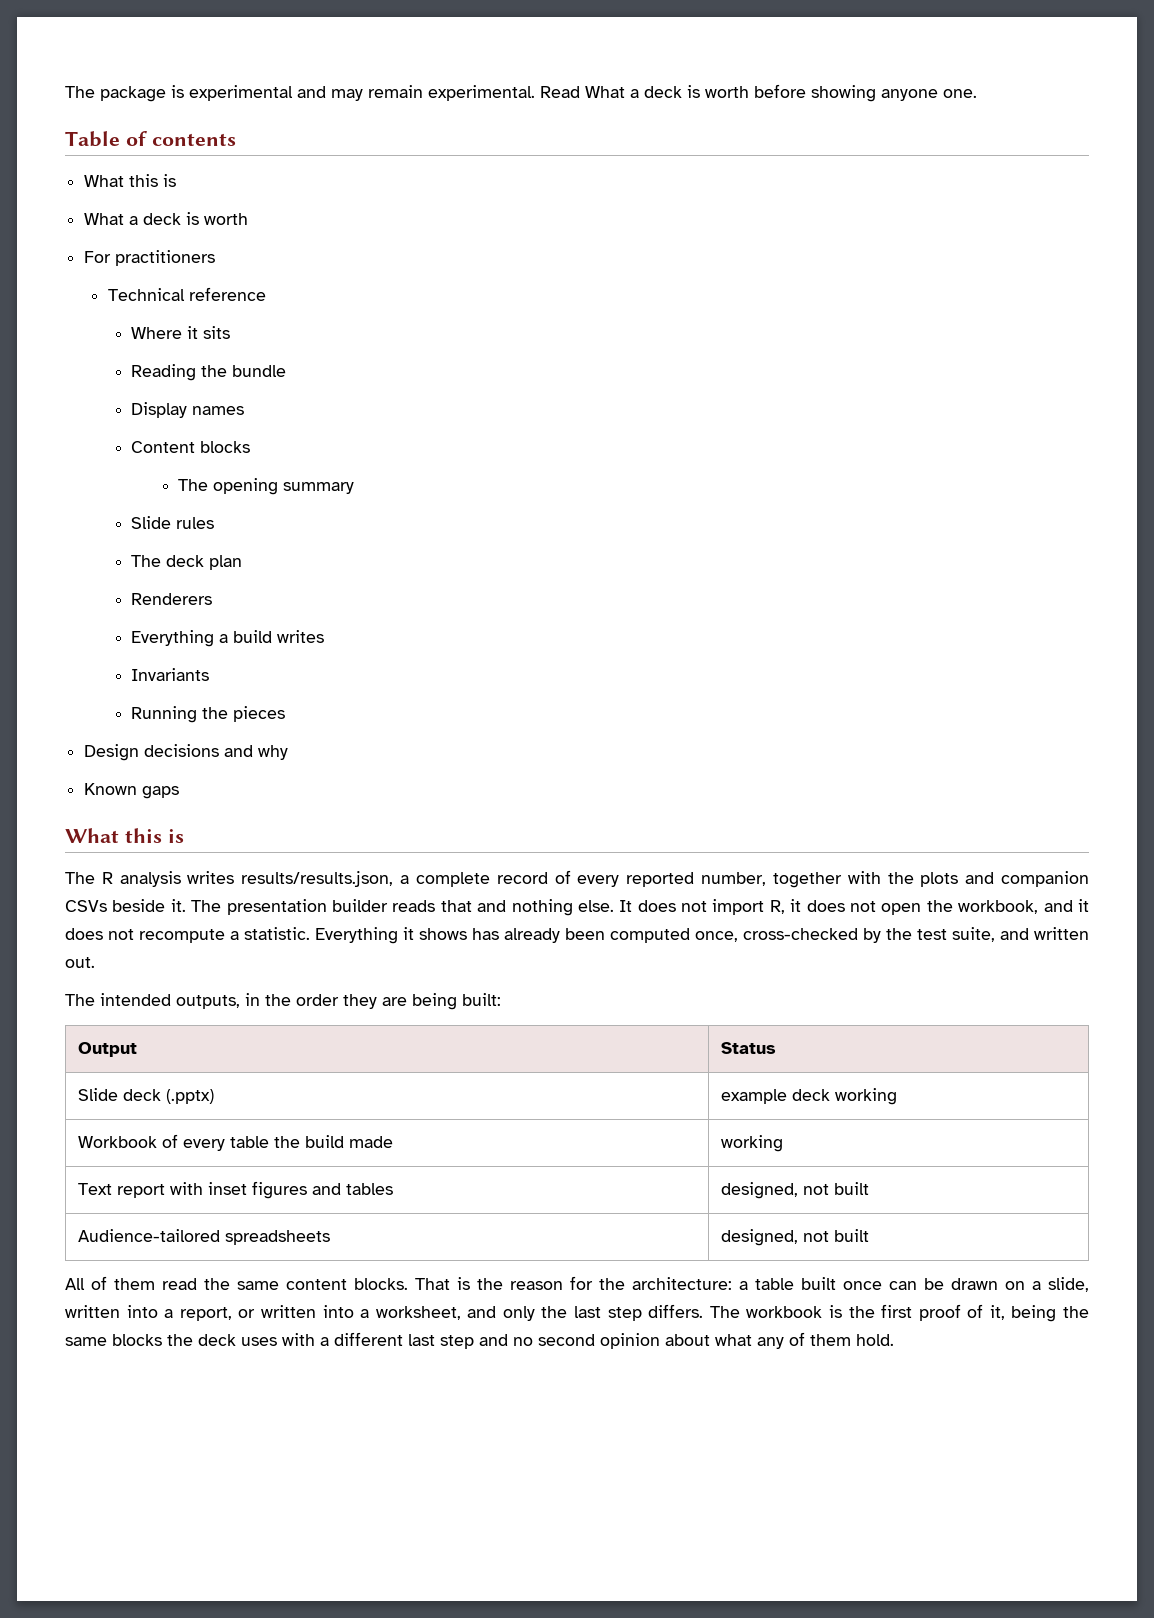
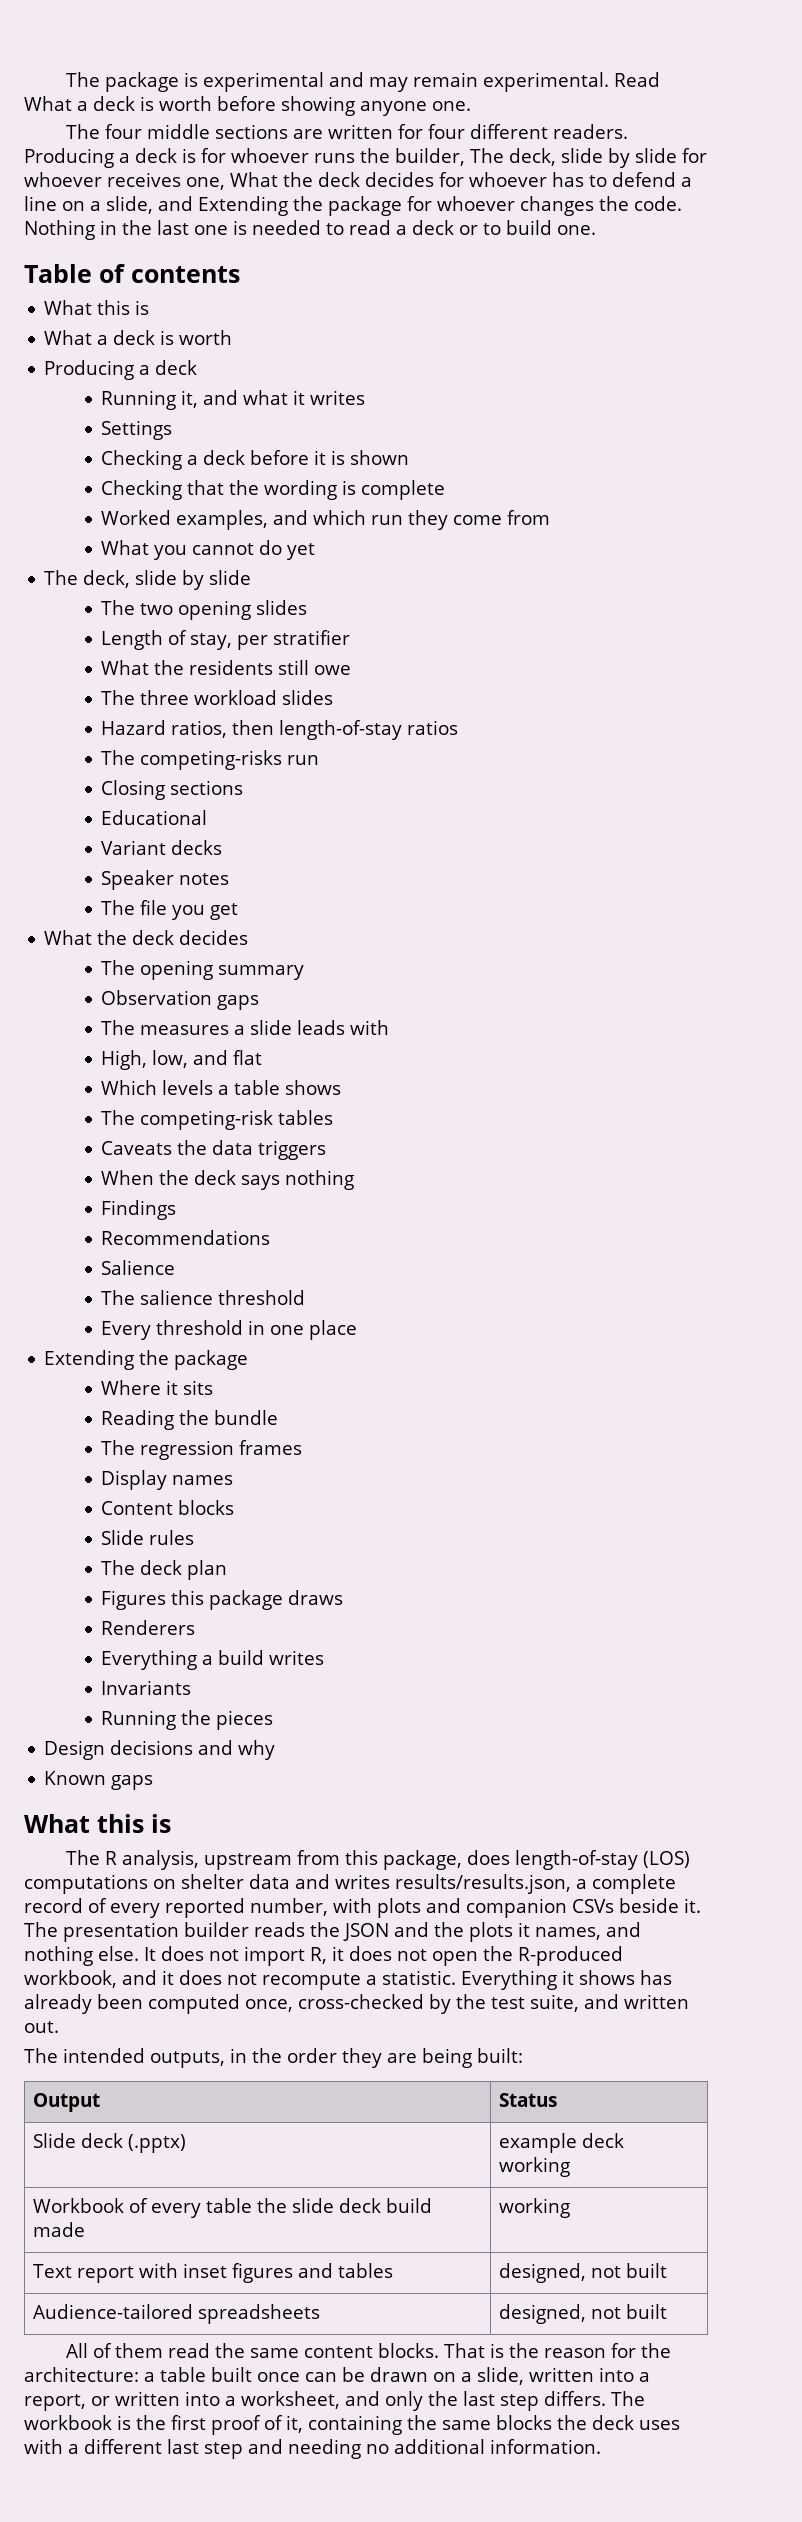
(977, 93) none -> [65,124,628,139] [24,148,707,168] [24,172,692,190] [24,196,682,216] [24,220,596,240] // The four middle sections are written for four different readers. Producing a deck is for whoever runs the builder, The deck, slide by slide for whoever receives one, What the deck decides for whoever has to defend a line on a slide, and Extending the package for whoever changes the code. Nothing in the last one is needed to read a deck or to build one.
[84,250,216,266] [107,287,266,301] For practitioners // Technical reference -> [44,360,198,380] [101,390,366,410] [101,420,173,440] [101,450,410,470] [101,480,446,500] [101,510,551,530] [101,540,316,560] [44,570,252,590] [101,600,308,620] [101,630,351,650] [101,660,352,675] [101,690,334,705] [101,720,459,740] [101,750,320,770] [101,780,244,800] [101,810,208,825] [101,840,223,855] [101,870,230,890] [101,900,239,920] [44,930,249,945] [101,960,305,980] [101,990,260,1010] [101,1020,390,1035] [101,1050,263,1070] [101,1080,342,1095] [101,1110,334,1130] [101,1140,327,1160] [101,1170,355,1190] [101,1200,177,1220] [101,1230,271,1245] [101,1260,176,1275] [101,1290,306,1305] [101,1320,358,1340] [44,1350,249,1370] Producing a deck // Running it, and what it writes // Settings // Checking a deck before it is shown // Checking that the wording is complete // Worked examples, and which run they come from // What you cannot do yet // The deck, slide by slide // The two opening slides // Length of stay, per stratifier // What the residents still owe // The three workload slides // Hazard ratios, then length-of-stay ratios // The competing-risks run // Closing sections // Educational // Variant decks // Speaker notes // The file you get // What the deck decides // The opening summary // Observation gaps // The measures a slide leads with // High, low, and flat // Which levels a table shows // The competing-risk tables // Caveats the data triggers // When the deck says nothing // Findings // Recommendations // Salience // The salience threshold // Every threshold in one place // Extending the package
(287, 371) none -> [101,1440,303,1460] // The regression frames
[178,478,355,495] // The opening summary -> (235, 1507) none
(243, 562) none -> [101,1590,344,1610] // Figures this package draws
[119,871,181,887] analysis -> [121,1850,690,1870] [24,1874,330,1894] analysis, upstream from this package, does length-of-stay (LOS) computations on shelter data and
[772,871,914,888] together with the -> [333,1898,372,1913] with
[440,900,472,912] that -> [310,1922,601,1942] the JSON and the plots it names,
(953, 906) none -> [518,1946,623,1966] R-produced
(301, 1142) none -> [292,2198,382,2213] slide deck
[1011,1305,1057,1322] being -> [308,2415,402,2435] containing
[513,1332,894,1349] no second opinion about what any of them hold. -> [288,2439,601,2459] needing no additional information.

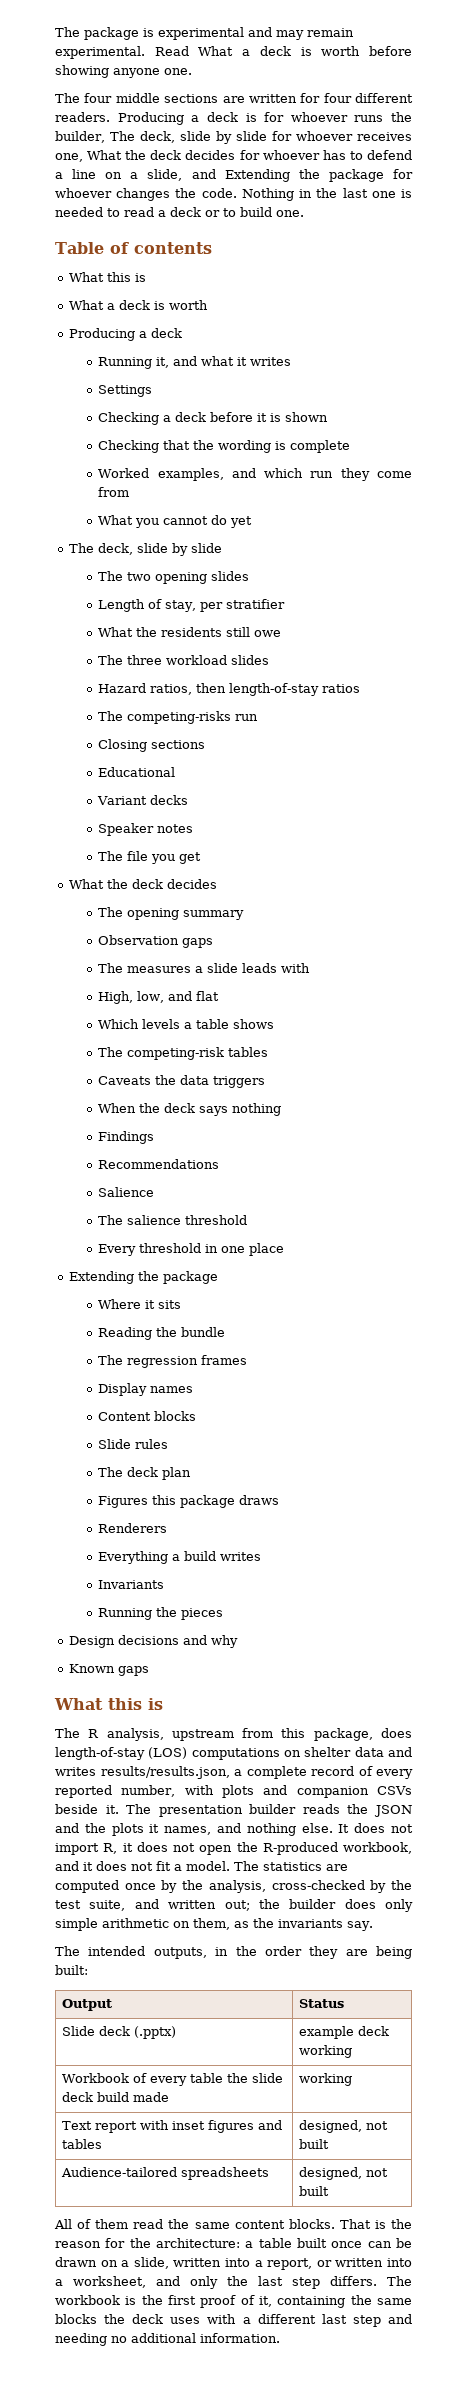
[262,1970,672,1990] [24,1994,293,2014] recompute a statistic. Everything it shows has already been computed once, -> [156,1861,348,1871] [55,1880,266,1893] fit a model. The statistics are computed once by the analysis,
[24,2021,59,2033] out. -> [224,1899,413,1912] [55,1918,373,1931] out; the builder does only simple arithmetic on them, as the invariants say.

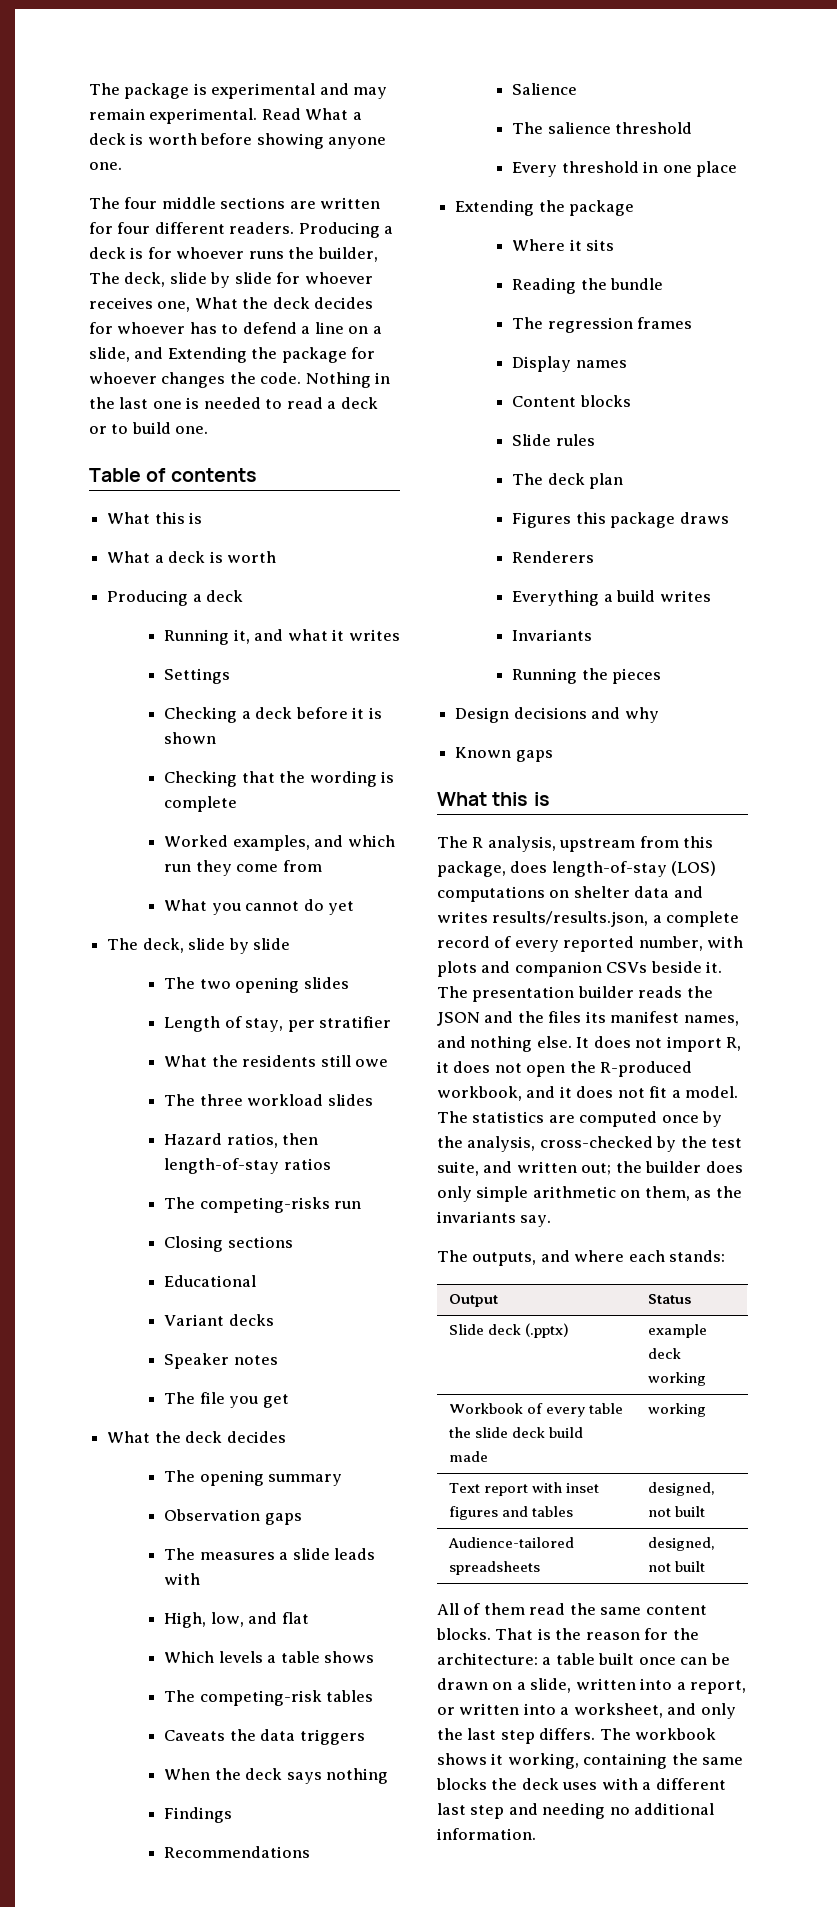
[111,1823,160,1836] plots it -> [548,1011,680,1023] files its manifest
[88,1946,412,1959] [55,1965,88,1975] intended outputs, in the order they are being built: -> [472,1250,726,1266] outputs, and where each stands:
[125,2295,272,2308] is the first proof of it, -> [437,1753,579,1769] shows it working,

